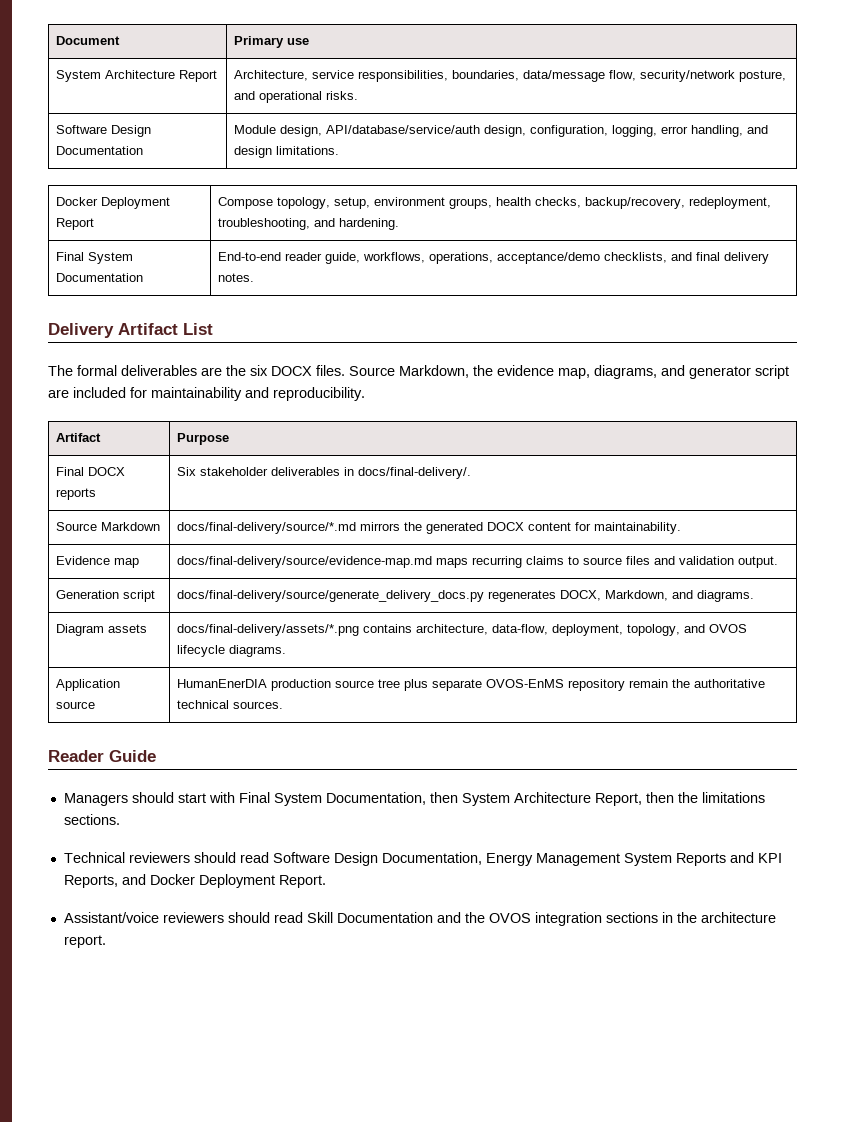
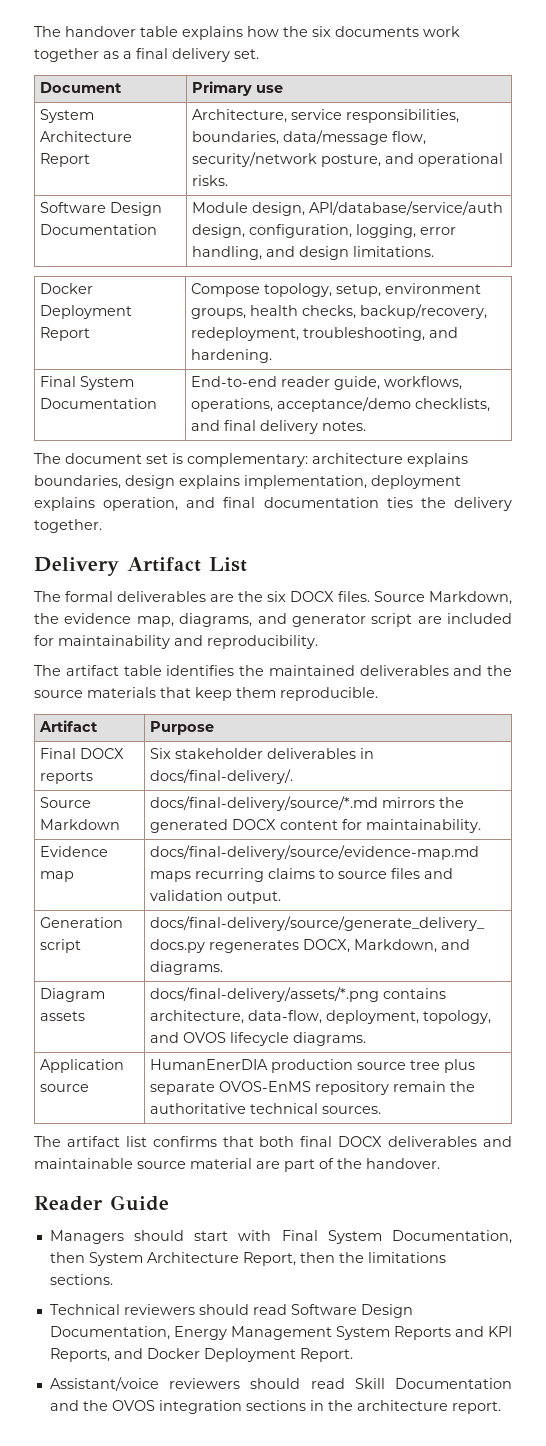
(55, 40) none -> [34,26,460,40] [34,48,259,62] The handover table explains how the six documents work together as a final delivery set. //
(254, 277) none -> [34,453,468,467] [34,475,461,489] [34,497,512,511] [34,519,102,533] // The document set is complementary: architecture explains boundaries, design explains implementation, deployment explains operation, and final documentation ties the delivery together.
(365, 394) none -> [34,665,512,676] [34,687,378,701] // The artifact table identifies the maintained deliverables and the source materials that keep them reproducible.
(283, 705) none -> [34,1136,513,1147] [34,1158,440,1172] // The artifact list confirms that both final DOCX deliverables and maintainable source material are part of the handover.

